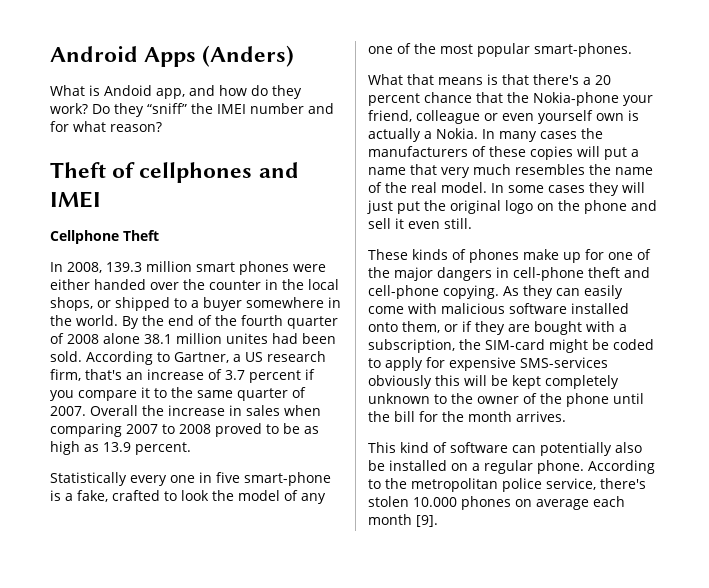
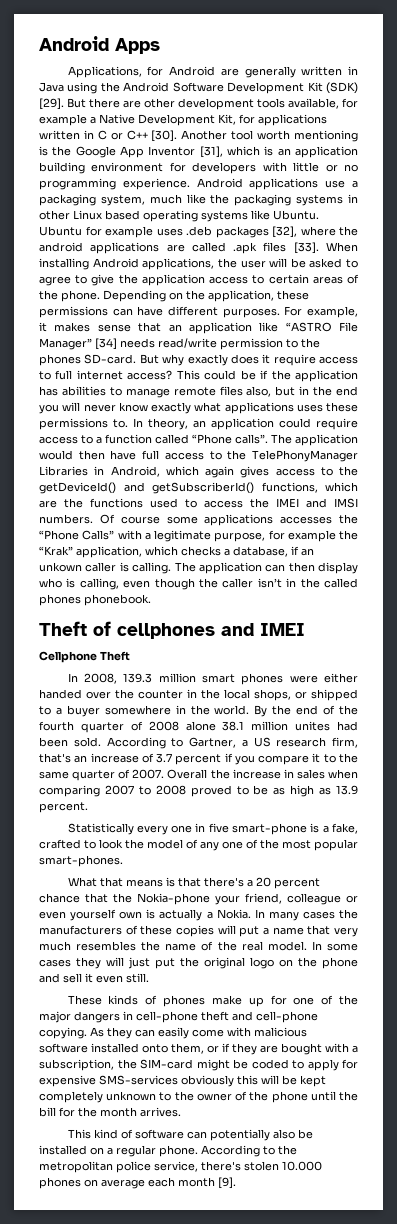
[202,45,295,67] [50,85,302,99] [50,103,334,117] [50,121,162,132] (Anders) // What is Andoid app, and how do they work? Do they “sniff” the IMEI number and for what reason? -> [67,66,358,78] [39,82,358,94] [39,98,358,110] [39,114,327,126] [39,130,358,142] [39,146,358,158] [39,162,358,174] [39,178,359,190] [39,194,358,206] [39,210,319,222] [39,226,358,238] [39,242,358,254] [39,258,358,270] [39,274,360,286] [39,290,309,302] [39,306,358,318] [39,322,358,334] [39,338,320,350] [39,354,358,366] [39,370,359,382] [39,386,358,398] [39,402,358,414] [39,418,358,430] [39,434,358,446] [39,450,358,462] [39,466,358,478] [39,482,358,494] [39,498,358,508] [39,514,358,526] [39,530,358,542] [39,546,314,558] [39,562,358,574] [39,578,358,590] [39,594,151,606] // Applications, for Android are generally written in Java using the Android Software Development Kit (SDK) [29]. But there are other development tools available, for example a Native Development Kit, for applications written in C or C++ [30]. Another tool worth mentioning is the Google App Inventor [31], which is an application building environment for developers with little or no programming experience. Android applications use a packaging system, much like the packaging systems in other Linux based operating systems like Ubuntu. Ubuntu for example uses .deb packages [32], where the android applications are called .apk files [33]. When installing Android applications, the user will be asked to agree to give the application access to certain areas of the phone. Depending on the application, these permissions can have different purposes. For example, it makes sense that an application like “ASTRO File Manager” [34] needs read/write permission to the phones SD-card. But why exactly does it require access to full internet access? This could be if the application has abilities to manage remote files also, but in the end you will never know exactly what applications uses these permissions to. In theory, an application could require access to a function called “Phone calls”. The application would then have full access to the TelePhonyManager Libraries in Android, which again gives access to the getDeviceId() and getSubscriberId() functions, which are the functions used to access the IMEI and IMSI numbers. Of course some applications accesses the “Phone Calls” with a legitimate purpose, for example the “Krak” application, which checks a database, if an unkown caller is calling. The application can then display who is calling, even though the caller isn’t in the called phones phonebook.

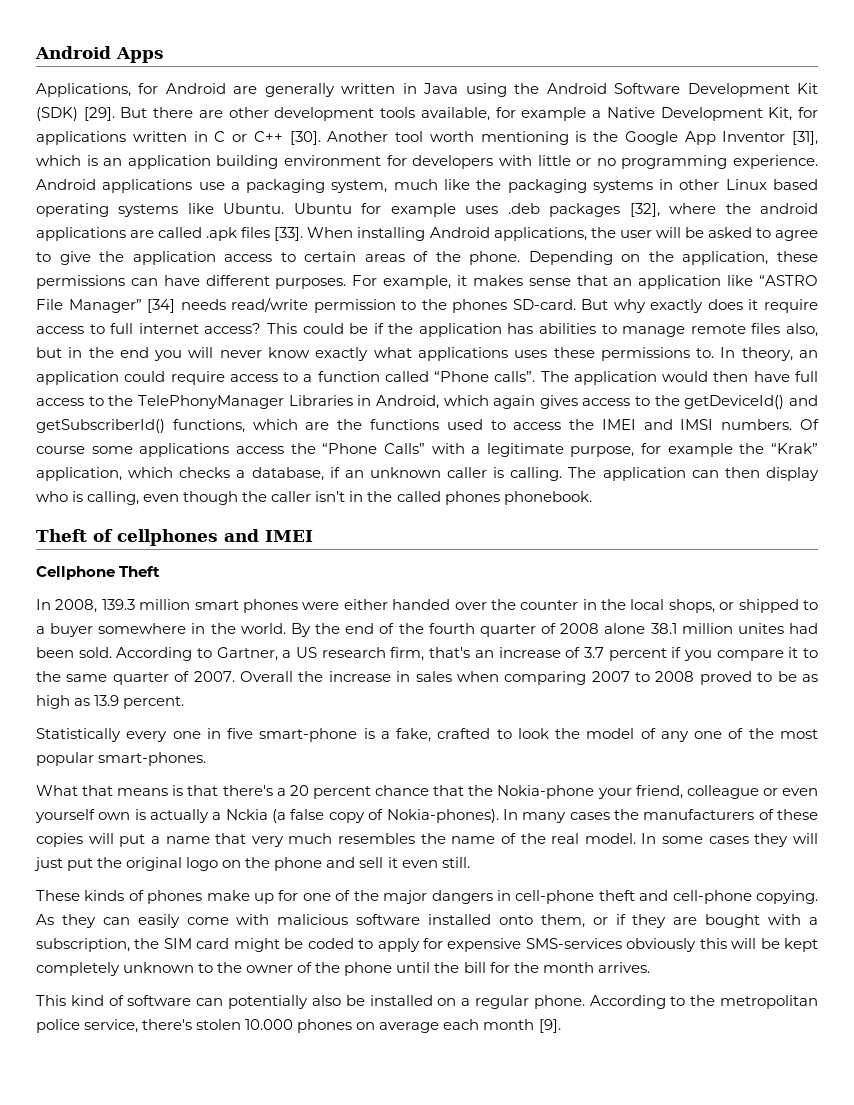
[280,516,333,524] accesses -> [235,446,284,454] access
[39,562,82,572] unkown -> [369,467,441,478] unknown
[216,909,251,919] Nokia. -> [225,809,499,823] Nckia (a false copy of Nokia-phones).
[140,1059,193,1069] SIM-card -> [163,938,230,949] SIM card

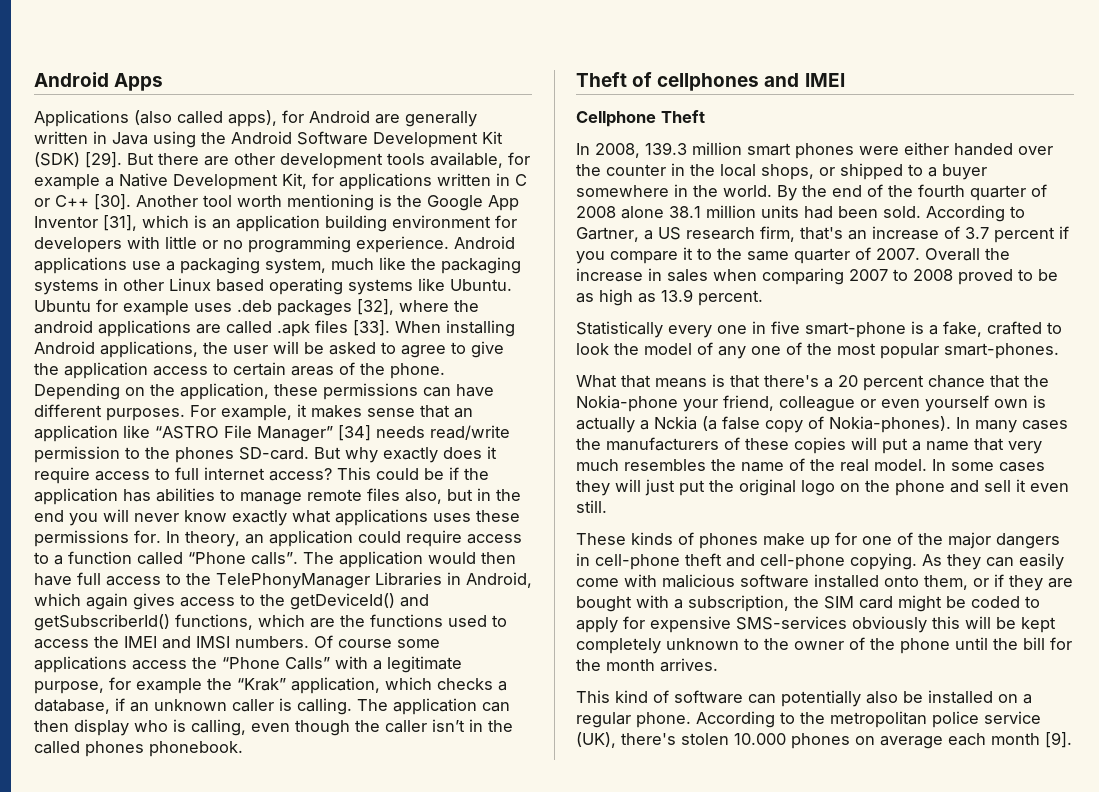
[36,83,131,97] Applications, -> [34,110,277,127] Applications (also called apps),
[696,348,715,358] to. -> [134,530,161,543] for.
[737,623,784,634] unites -> [761,205,799,218] units
[84,1019,139,1033] service, -> [984,711,1041,724] [576,732,616,748] service (UK),

